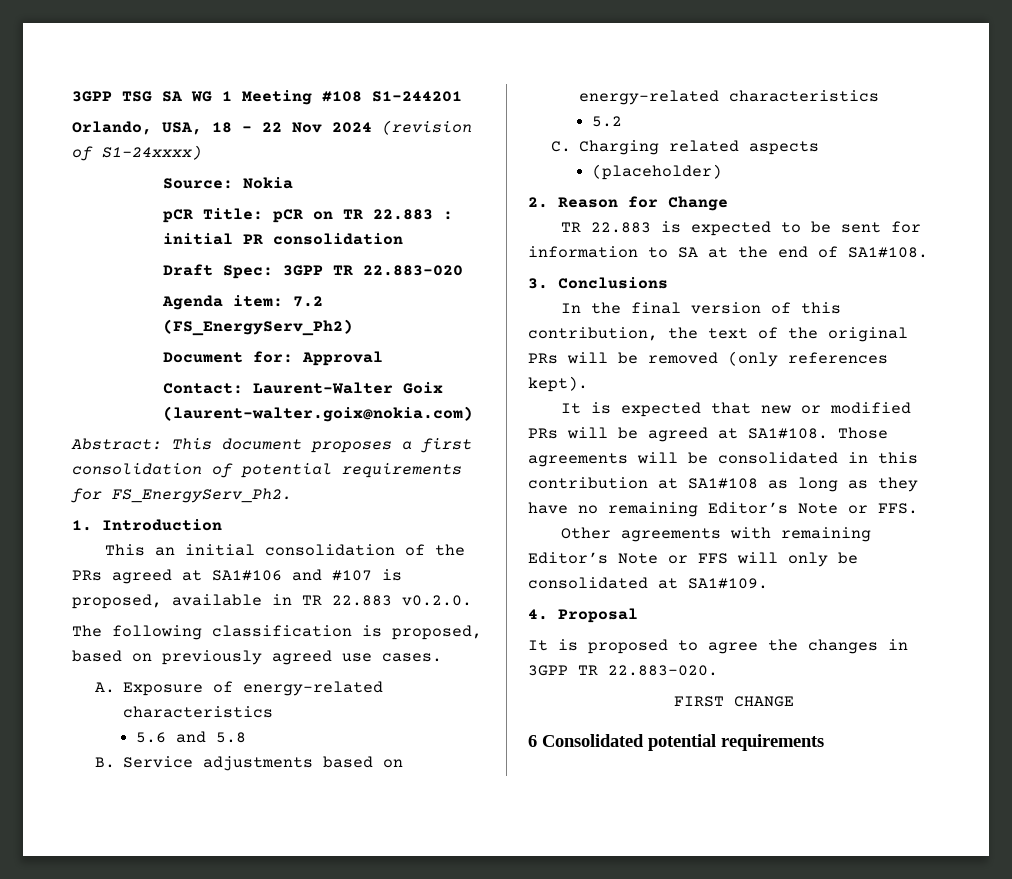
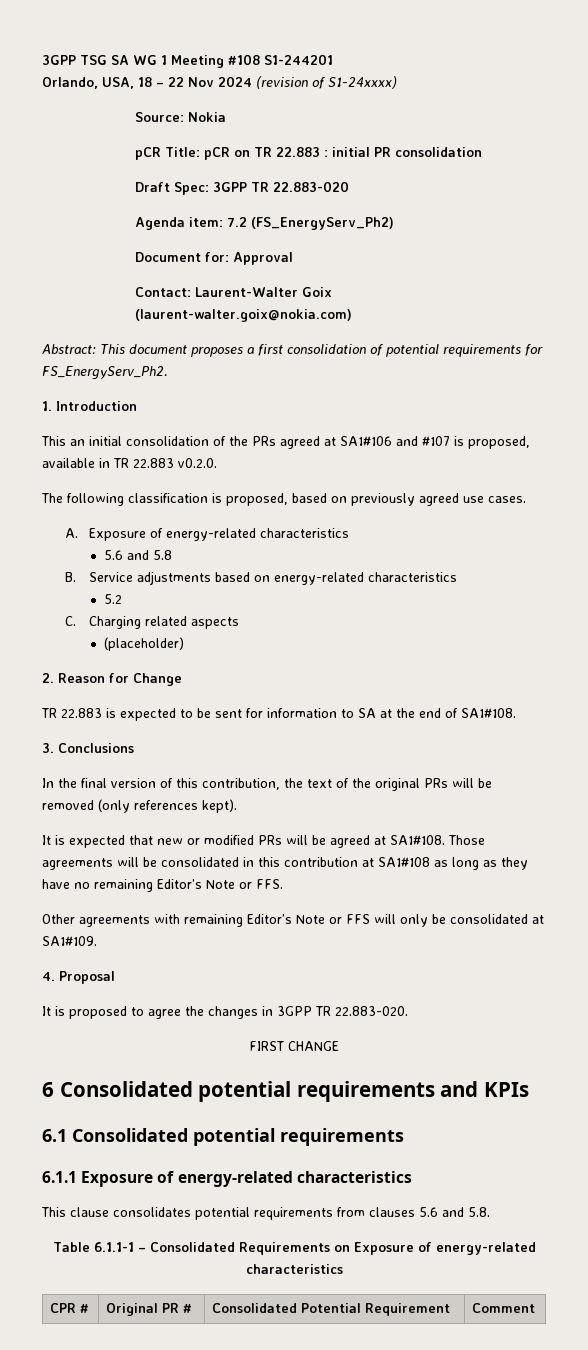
(824, 742) none -> [440,1081,529,1097] [42,1128,404,1146] [42,1171,412,1187] [41,1207,490,1220] [52,1242,536,1255] [245,1264,343,1274] [49,1303,89,1313] [105,1303,192,1316] [211,1303,450,1316] [471,1303,535,1313] and KPIs // 6.1 Consolidated potential requirements // 6.1.1 Exposure of energy-related characteristics // This clause consolidates potential requirements from clauses 5.6 and 5.8. // Table 6.1.1-1 – Consolidated Requirements on Exposure of energy-related characteristics // CPR # | Original PR # | Consolidated Potential Requirement | Comment

